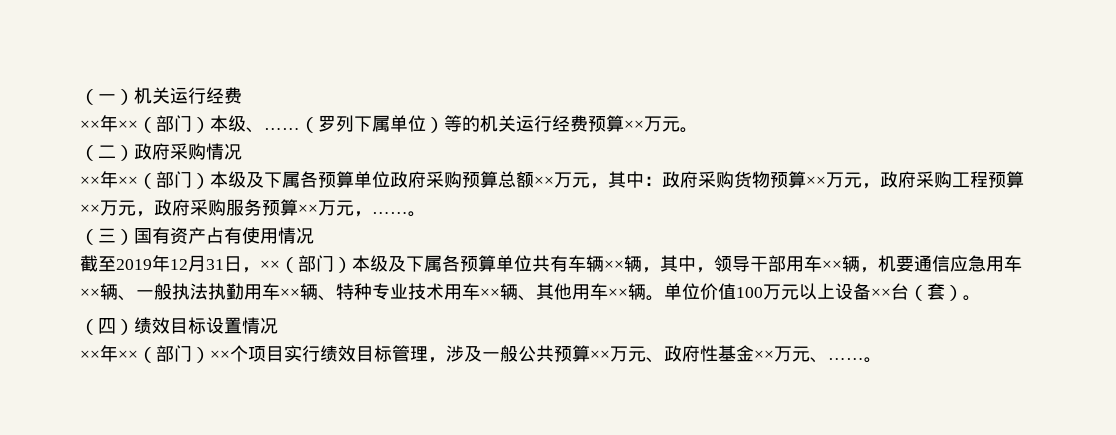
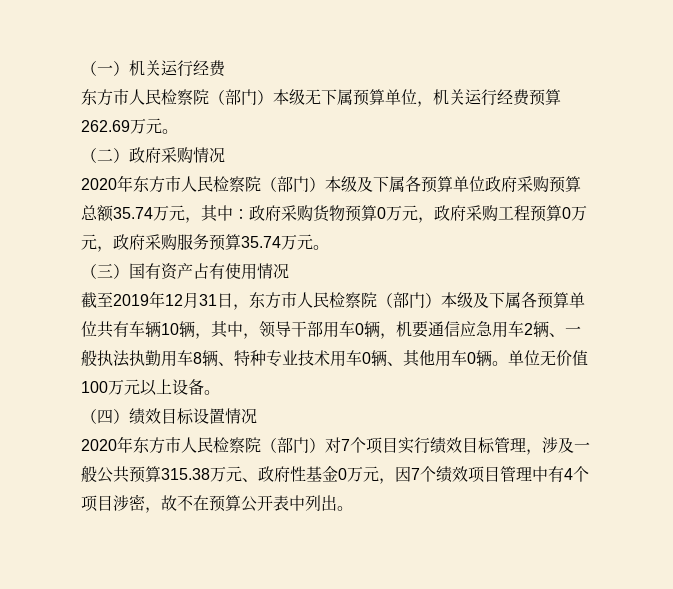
[80,115,480,133] ××年××（部门）本级、……（罗列下属单位）等的 -> [81,89,433,107] 东方市人民检察院（部门）本级无下属预算单位，
[624,120,644,130] ×× -> [81,120,130,132] 262.69
[80,171,138,188] ××年×× -> [81,175,261,193] 2020年东方市人民检察院
[534,176,554,186] ×× -> [113,207,153,219] 35.74
[806,176,826,186] ×× -> [377,207,386,219] 0
[80,204,100,214] ×× -> [562,207,571,219] 0
[298,200,408,217] ××万元，…… -> [241,234,313,250] 35.74万元
[260,260,280,270] ×× -> [249,292,377,309] 东方市人民检察院
[604,260,624,270] ×× -> [161,323,179,335] 10
[822,260,842,270] ×× -> [355,323,364,335] 0
[80,288,100,298] ×× -> [524,323,533,335] 2
[280,288,300,298] ×× -> [193,352,202,364] 8
[480,288,500,298] ×× -> [362,352,371,364] 0
[608,288,628,298] ×× -> [467,352,476,364] 0
(700, 291) none -> [540,350,556,366] 无
[871,283,963,301] ××台（套） -> (204, 387) none
[80,345,230,363] ××年××（部门）×× -> [81,436,350,454] 2020年东方市人民检察院（部门）对7
[590,350,610,360] ×× -> [161,468,210,480] 315.38
[754,346,864,363] ××万元、…… -> [338,466,589,484] [81,494,337,513] 0万元，因7个绩效项目管理中有4个项目涉密，故不在预算公开表中列出

